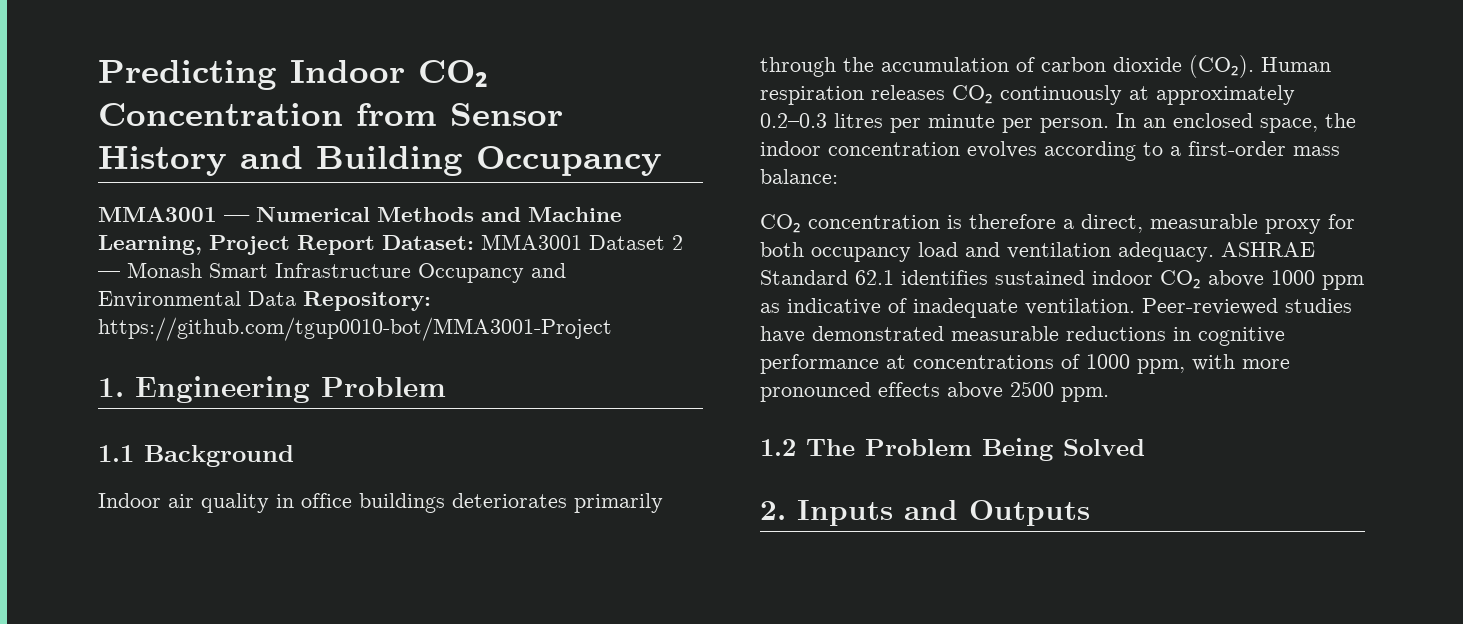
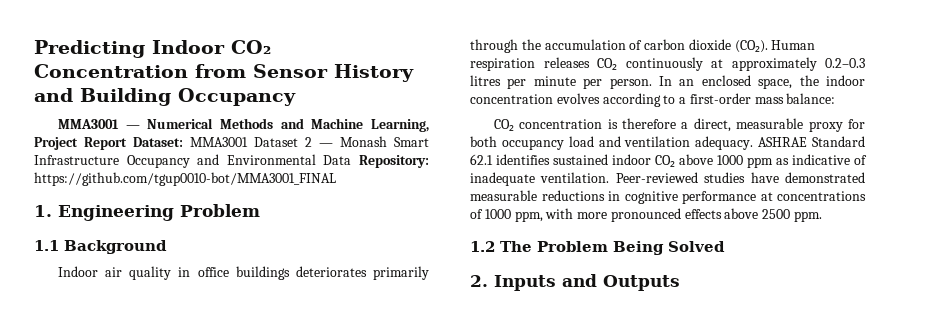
[98,317,612,341] https://github.com/tgup0010-bot/MMA3001-Project -> [34,172,336,186] https://github.com/tgup0010-bot/MMA3001_FINAL

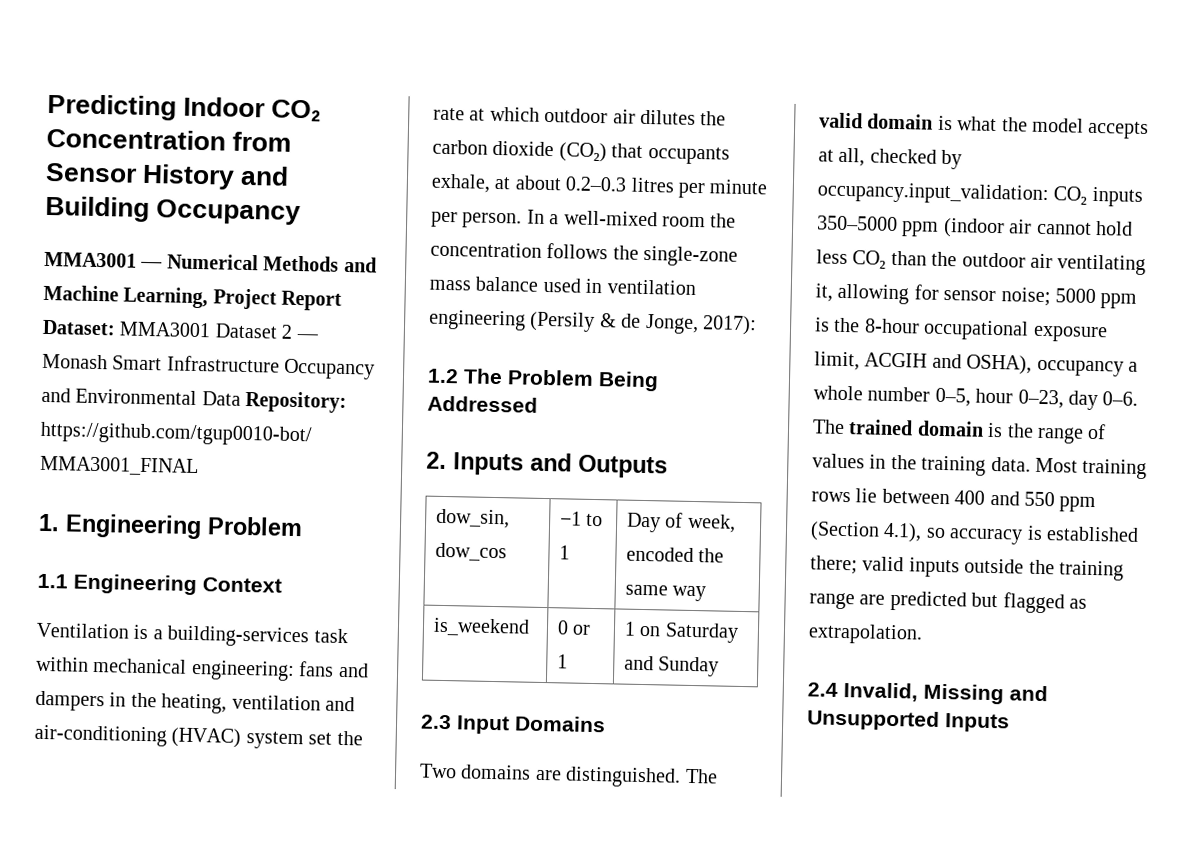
[64,240,167,254] [57,266,429,280] [470,39,816,53] [470,57,817,71] Background // Indoor air quality in office buildings deteriorates primarily through the accumulation of carbon dioxide (CO₂). Human respiration releases CO₂ continuously at approximately -> [73,573,282,596] [36,622,348,648] [36,656,369,682] [35,690,355,714] [34,724,363,750] [433,106,727,126] [432,139,730,165] [431,173,562,193] Engineering Context // Ventilation is a building-services task within mechanical engineering: fans and dampers in the heating, ventilation and air-conditioning (HVAC) system set the rate at which outdoor air dilutes the carbon dioxide (CO₂) that occupants exhale, at about
[679,75,865,89] [470,93,836,107] [493,118,865,132] [470,136,865,150] [470,154,867,168] [470,172,865,186] [470,190,866,204] [470,208,823,222] an enclosed space, the indoor concentration evolves according to a first-order mass balance: // CO₂ concentration is therefore a direct, measurable proxy for both occupancy load and ventilation adequacy. ASHRAE Standard 62.1 identifies sustained indoor CO₂ above 1000 ppm as indicative of inadequate ventilation. Peer-reviewed studies have demonstrated measurable reductions in cognitive performance at concentrations of 1000 ppm, with more pronounced effects above 2500 ppm. -> [549,210,737,228] [430,241,739,267] [429,276,696,295] [428,309,757,336] a well-mixed room the concentration follows the single-zone mass balance used in ventilation engineering (Persily & de Jonge, 2017):
[668,241,725,252] Solved -> [427,395,538,413] Addressed
(680, 283) none -> [434,508,510,529] [434,542,507,562] [559,511,604,527] [558,545,570,560] [625,512,736,533] [625,546,725,563] [624,584,707,602] [432,617,530,637] [556,620,592,635] [556,654,568,669] [623,621,739,643] [623,655,720,677] [420,714,606,735] [419,763,718,788] [819,112,1150,140] [818,147,963,170] [817,181,1143,207] [817,215,1133,239] [816,249,1147,276] [815,283,1138,309] [814,317,1108,343] [814,351,1138,377] [813,385,1139,411] [812,419,1107,444] [812,453,1148,480] [811,488,1097,513] [810,521,1139,545] [810,555,1124,581] [809,590,1087,614] [808,623,923,645] [807,682,1048,705] [807,709,1010,733] // dow_sin, dow_cos | −1 to 1 | Day of week, encoded the same way // is_weekend | 0 or 1 | 1 on Saturday and Sunday // 2.3 Input Domains // Two domains are distinguished. The valid domain is what the model accepts at all, checked by occupancy.input_validation: CO₂ inputs 350–5000 ppm (indoor air cannot hold less CO₂ than the outdoor air ventilating it, allowing for sensor noise; 5000 ppm is the 8-hour occupational exposure limit, ACGIH and OSHA), occupancy a whole number 0–5, hour 0–23, day 0–6. The trained domain is the range of values in the training data. Most training rows lie between 400 and 550 ppm (Section 4.1), so accuracy is established there; valid inputs outside the training range are predicted but flagged as extrapolation. // 2.4 Invalid, Missing and Unsupported Inputs

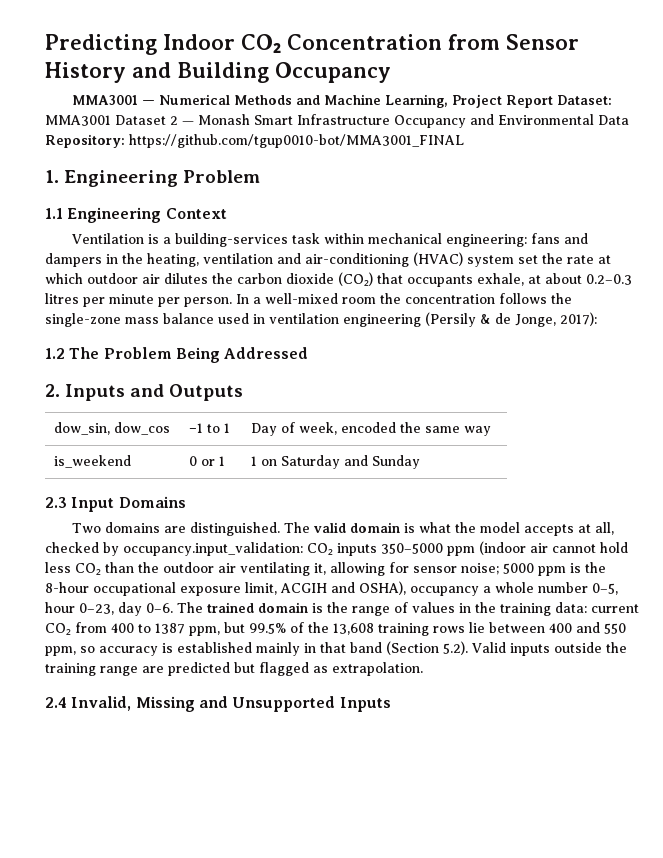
[990,456,1078,473] data. Most -> [555,602,639,613] [45,622,374,636] data: current CO₂ from 400 to 1387 ppm, but 99.5% of the 13,608
[1059,496,1097,513] [810,521,923,543] ppm (Section 4.1), -> [45,646,76,656] ppm,
[810,555,905,575] there; valid -> [256,641,506,656] mainly in that band (Section 5.2). Valid

